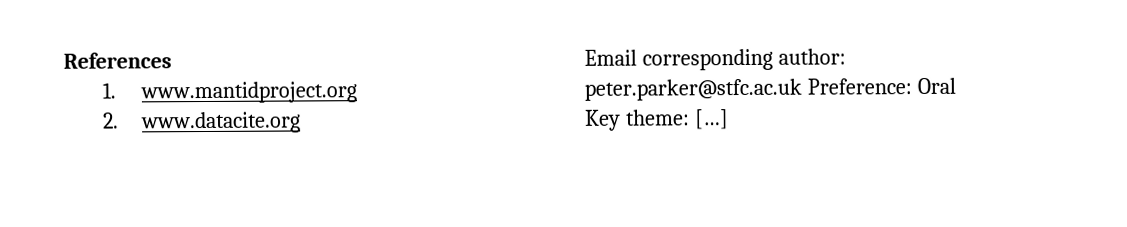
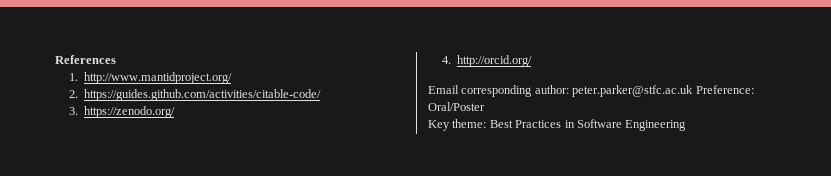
[139,81,357,104] www.mantidproject.org -> [84,72,233,84] http://www.mantidproject.org/
[139,111,301,134] www.datacite.org -> [84,89,322,101] [69,106,176,118] [442,55,533,67] https://guides.github.com/activities/citable-code/ // 3. https://zenodo.org/ // 4. http://orcid.org/
[916,77,956,95] Oral -> [428,102,485,111] Oral/Poster
[693,109,729,130] […] -> [489,119,687,131] Best Practices in Software Engineering

